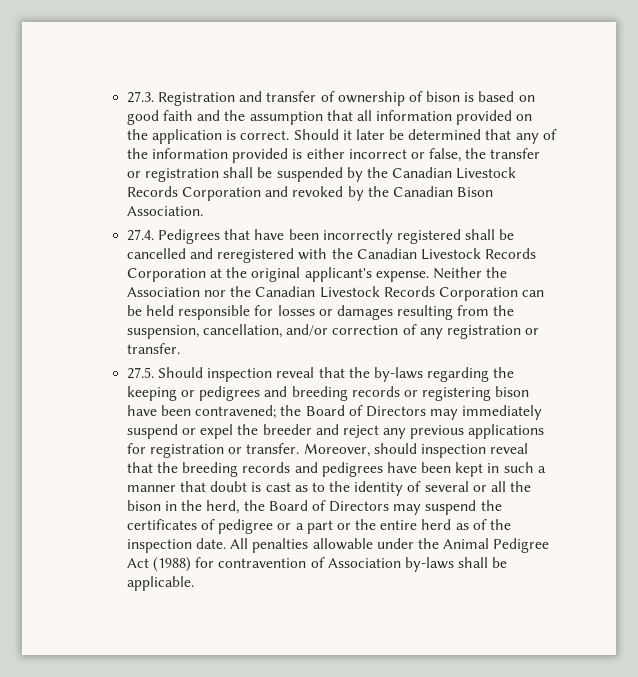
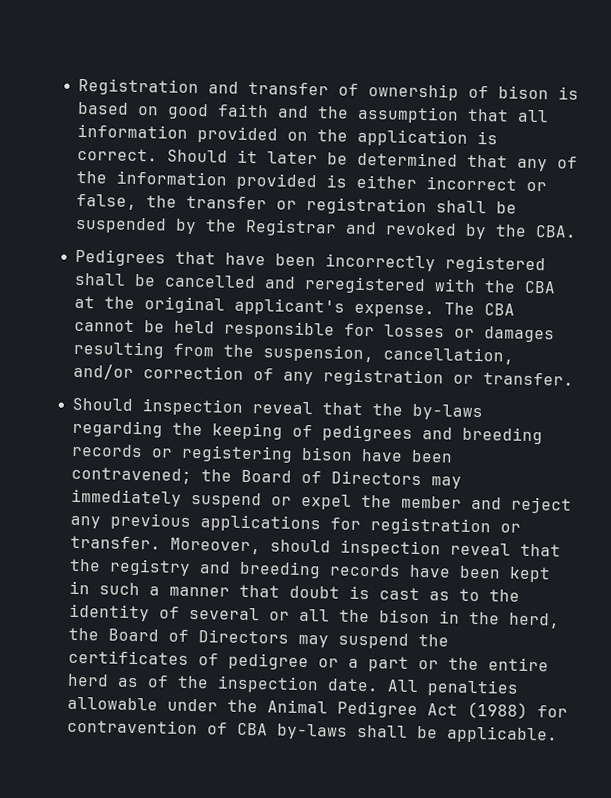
[126,91,154,103] 27.3. -> (77, 87) none
[392,167,517,179] [126,186,494,201] [126,206,203,216] [126,229,154,241] Canadian Livestock Records Corporation and revoked by the Canadian Bison Association. // 27.4. -> [244,218,577,240] Registrar and revoked by the CBA. //
[356,248,537,260] [126,268,206,282] Canadian Livestock Records Corporation -> [523,280,556,294] CBA
[432,267,508,279] [126,286,545,301] Neither the Association nor the Canadian Livestock Records Corporation can -> [443,302,515,316] [73,318,135,332] The CBA cannot
[126,367,154,379] 27.5. -> (574, 379) none
[180,390,195,397] or -> [291,424,313,438] of
[262,424,312,435] breeder -> [400,495,462,509] member
[182,462,383,477] breeding records and pedigrees -> [108,558,401,579] registry and breeding records
[327,558,401,568] Association -> [236,722,268,736] CBA

